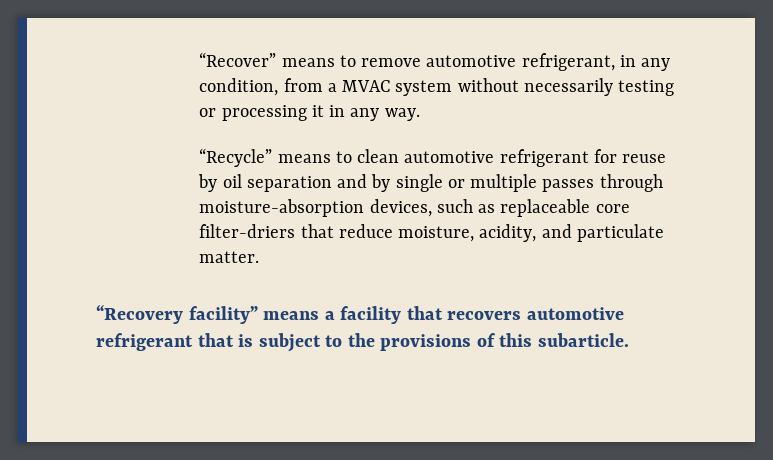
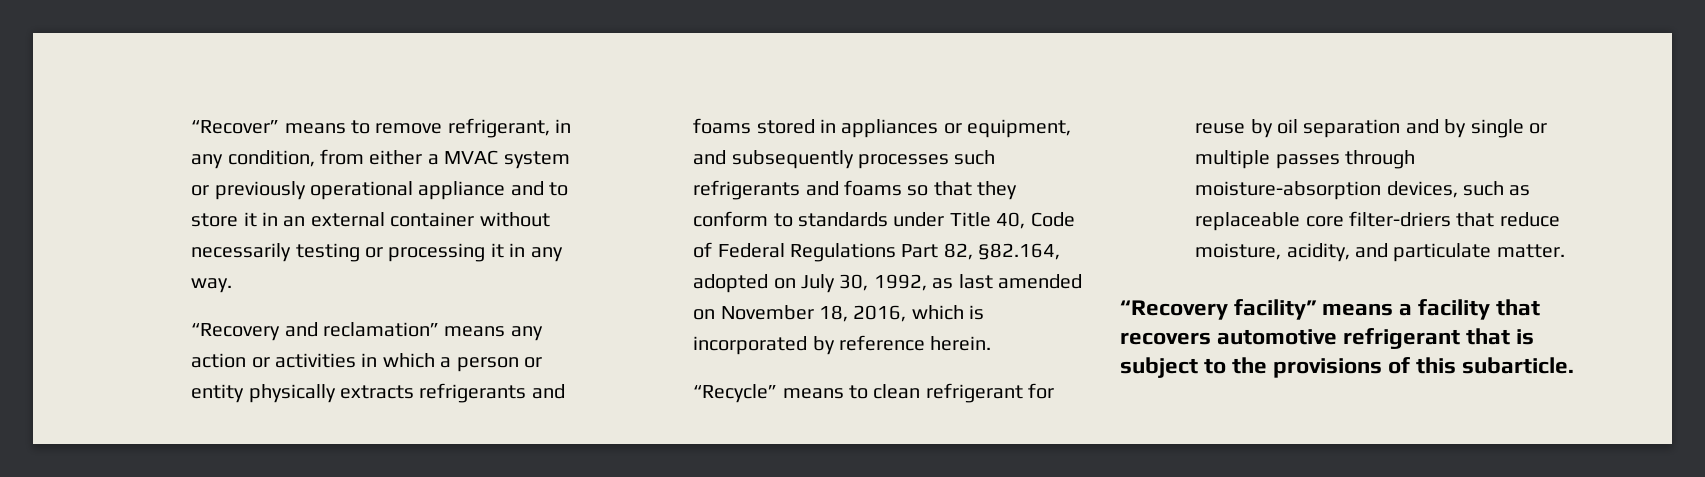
[426,55,517,67] automotive -> (443, 128) none
(323, 85) none -> [369,150,423,165] either
(453, 88) none -> [191,181,569,200] [191,212,475,227] or previously operational appliance and to store it in an external container
(420, 114) none -> [191,322,543,341] [191,353,542,372] [191,383,565,403] [693,118,1072,138] [693,150,996,169] [693,180,1018,200] [693,211,1075,229] [693,242,1061,262] [693,274,1082,293] [693,305,985,322] [693,335,992,355] // “Recovery and reclamation” means any action or activities in which a person or entity physically extracts refrigerants and foams stored in appliances or equipment, and subsequently processes such refrigerants and foams so that they conform to standards under Title 40, Code of Federal Regulations Part 82, §82.164, adopted on July 30, 1992, as last amended on November 18, 2016, which is incorporated by reference herein.
[404,151,495,163] automotive -> (921, 391) none

